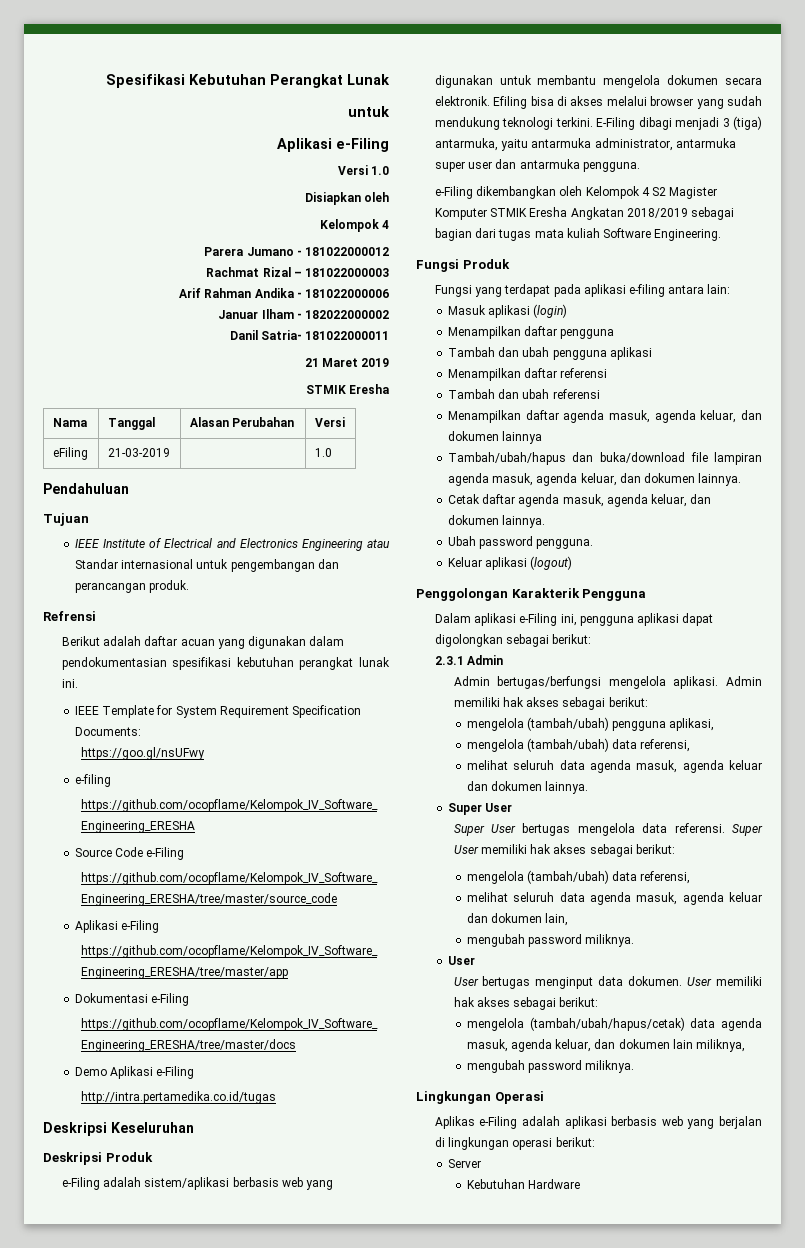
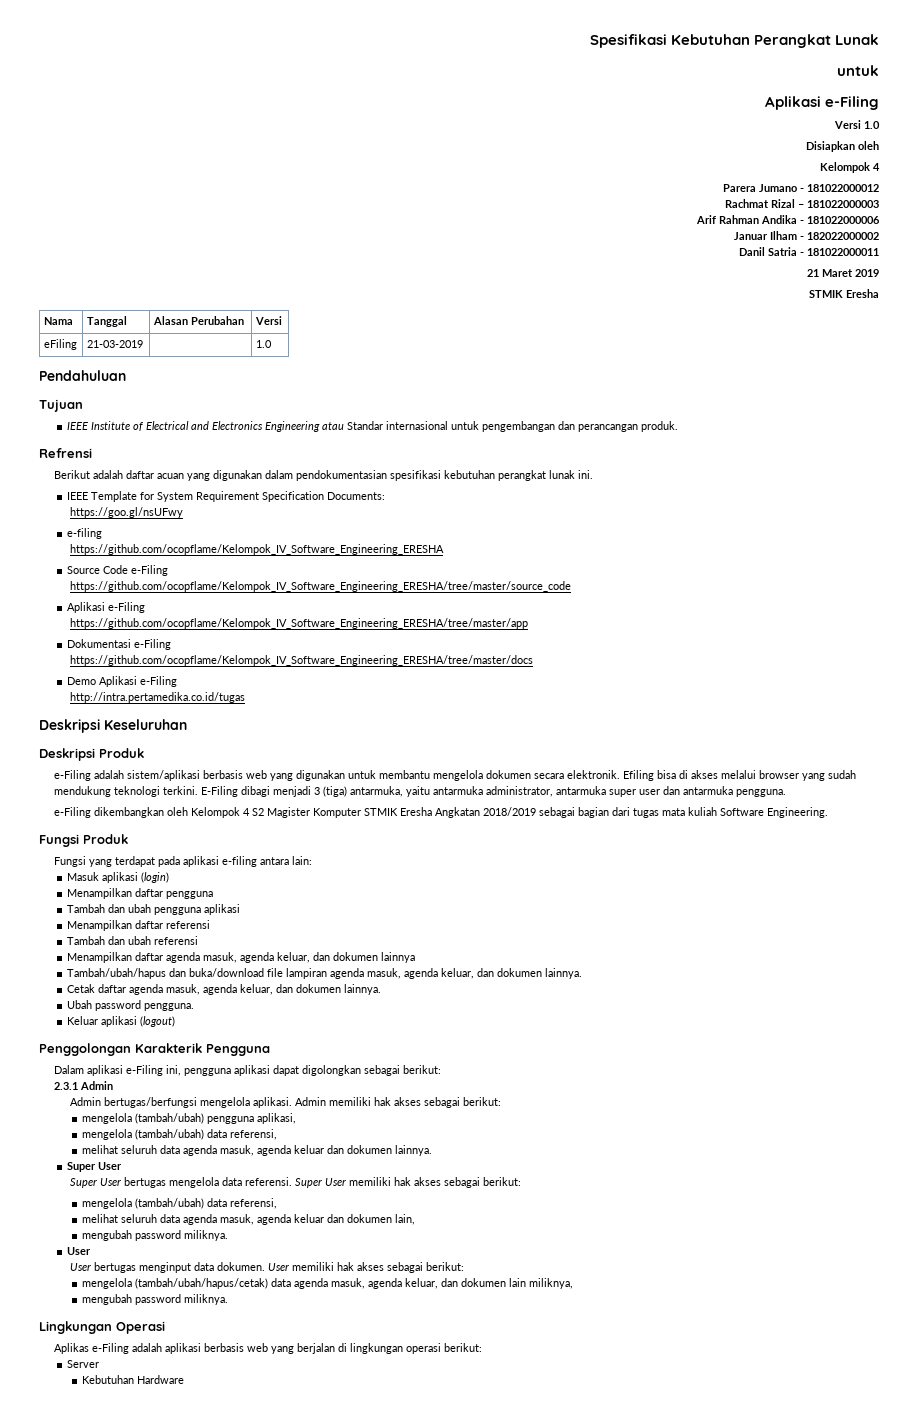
[260,330,302,340] Satria- -> [768,247,804,256] Satria -

